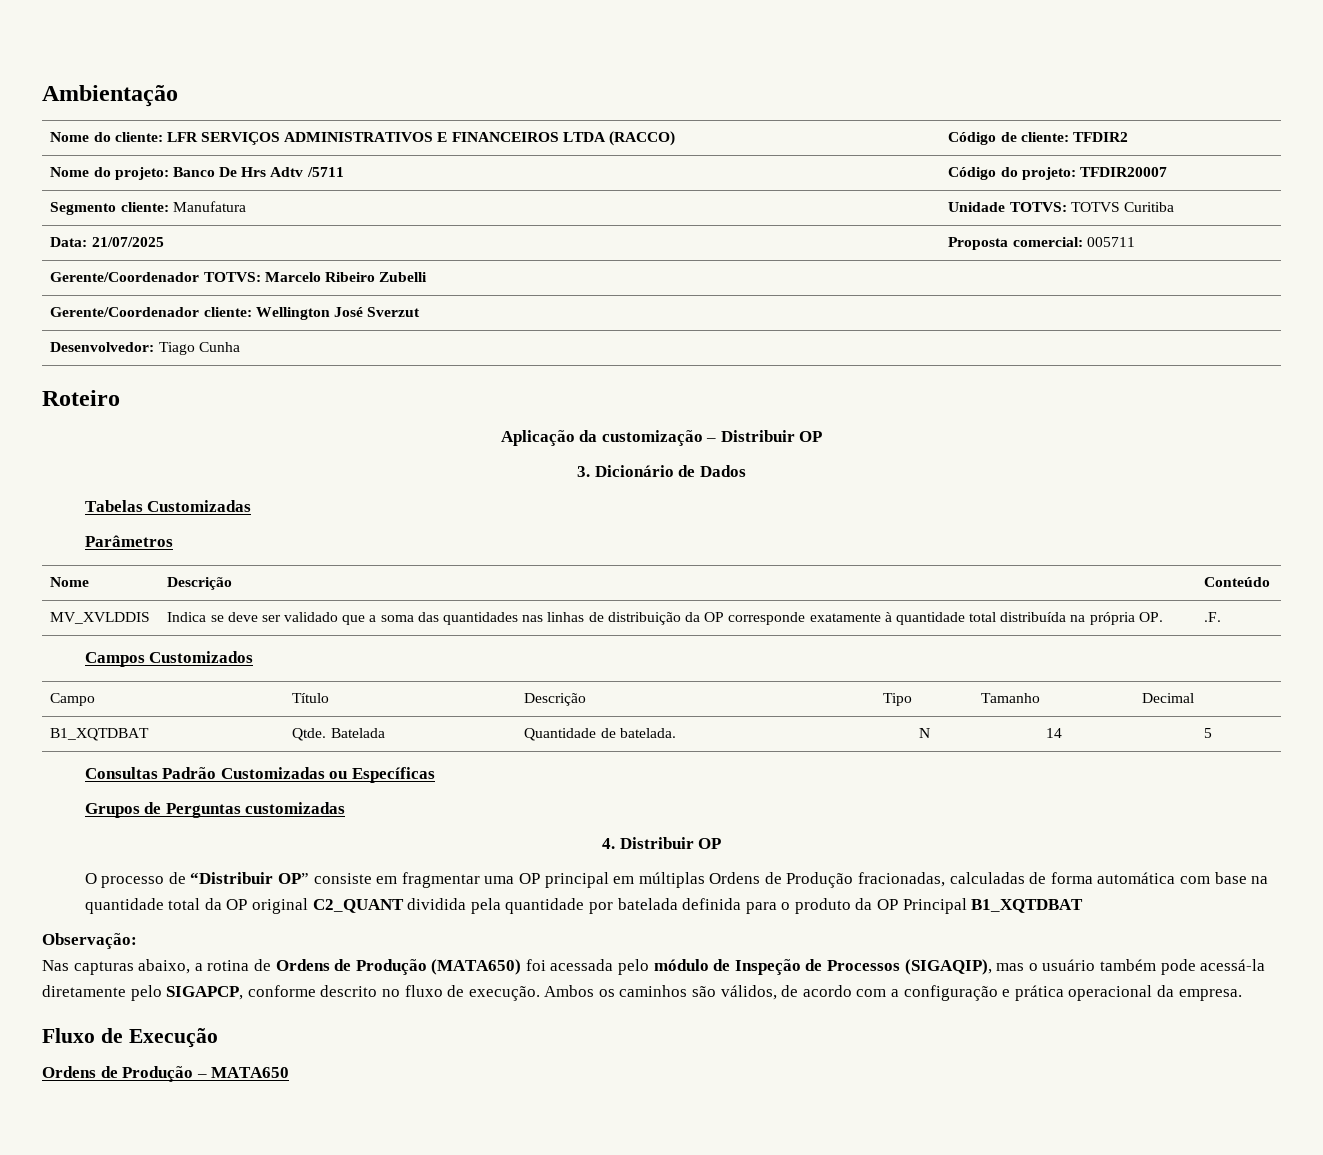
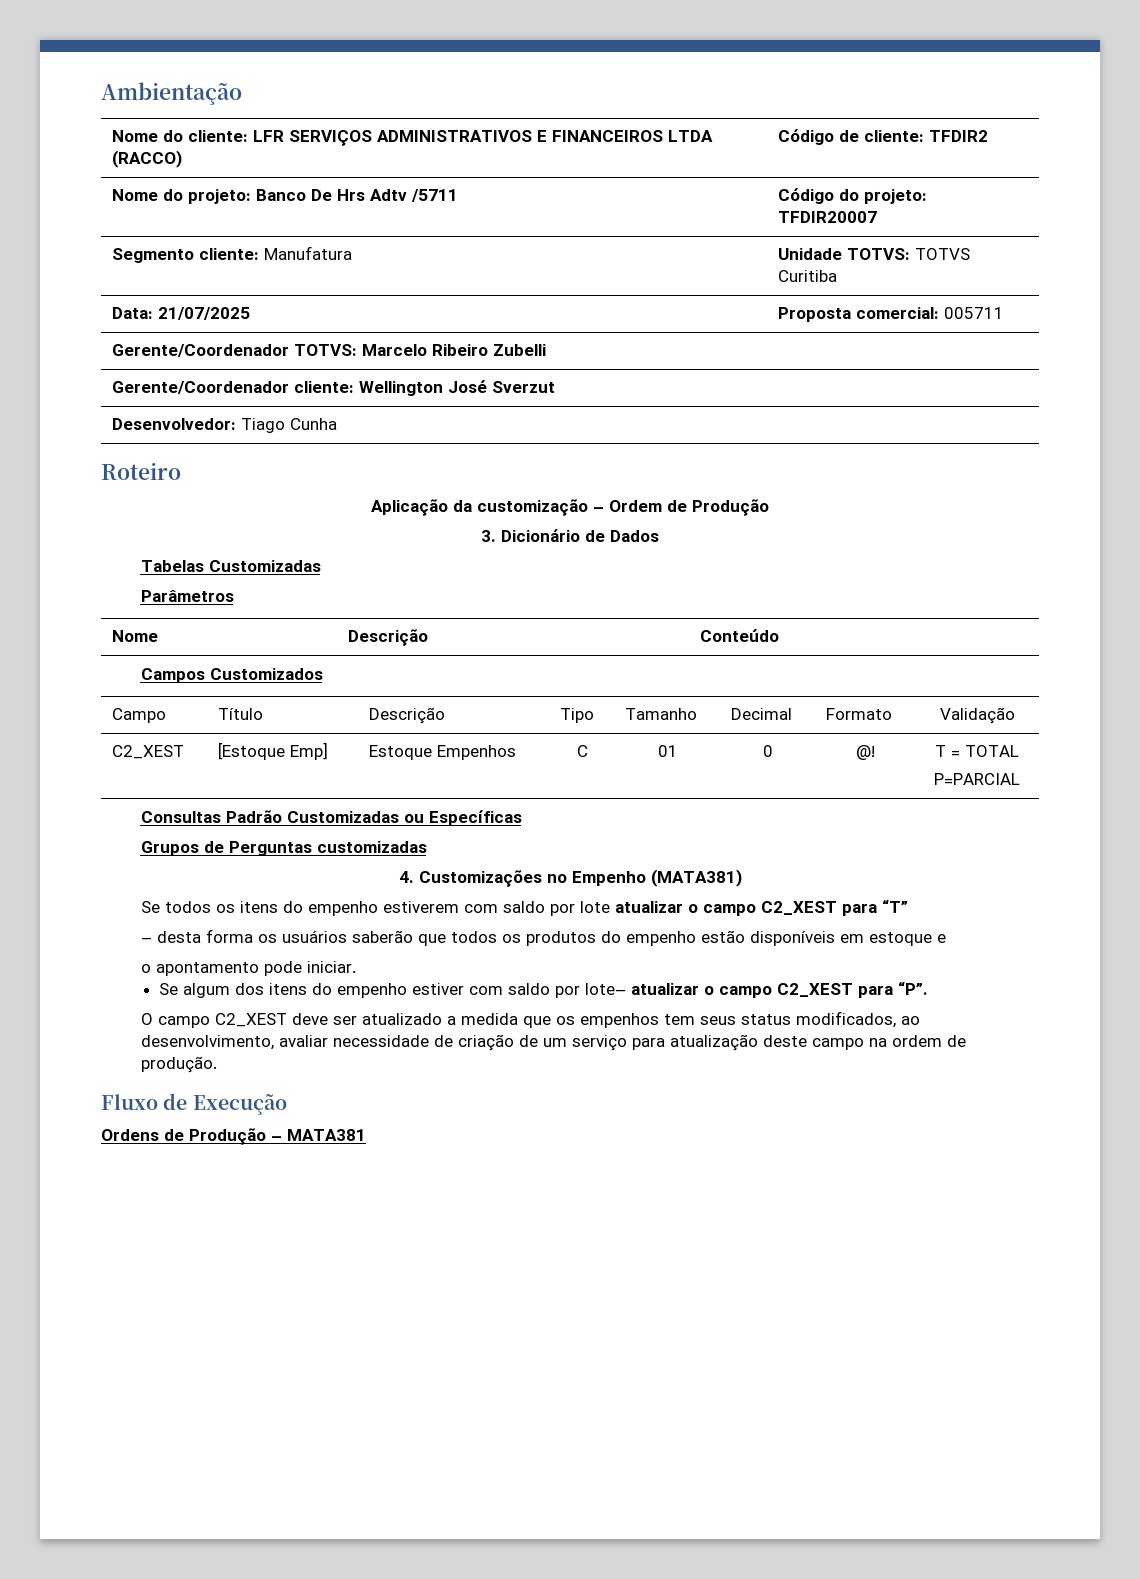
[720,430,823,442] Distribuir OP -> [609,499,769,516] Ordem de Produção
[50,612,151,624] [167,612,1163,625] [1204,612,1222,622] // MV_XVLDDIS | Indica se deve ser validado que a soma das quantidades nas linhas de distribuição da OP corresponde exatamente à quantidade total distribuída na própria OP. | .F. -> (780, 635) none
[50,728,150,741] [292,728,385,741] [524,728,676,741] [919,728,930,738] [1046,728,1062,738] [1203,728,1212,738] // B1_XQTDBAT | Qtde. Batelada | Quantidade de batelada. | N | 14 | 5 -> [826,708,893,720] [939,707,1015,724] [112,745,185,759] [218,742,329,760] [369,745,517,760] [576,745,588,757] [657,745,678,757] [763,745,773,757] [856,745,875,760] [935,745,1019,757] [934,773,1020,785] | Formato | Validação // C2_XEST | [Estoque Emp] | Estoque Empenhos | C | 01 | 0 | @! | T = TOTAL // P=PARCIAL
[619,837,722,849] [84,872,1269,888] [84,898,1084,914] [42,933,137,949] [42,959,1266,975] [42,985,1242,1001] Distribuir OP // O processo de “Distribuir OP” consiste em fragmentar uma OP principal em múltiplas Ordens de Produção fracionadas, calculadas de forma automática com base na quantidade total da OP original C2_QUANT dividida pela quantidade por batelada definida para o produto da OP Principal B1_XQTDBAT // Observação: // Nas capturas abaixo, a rotina de Ordens de Produção (MATA650) foi acessada pelo módulo de Inspeção de Processos (SIGAQIP), mas o usuário também pode acessá-la diretamente pelo SIGAPCP, conforme descrito no fluxo de execução. Ambos os caminhos são válidos, de acordo com a configuração e prática operacional da empresa. -> [418,869,742,887] [140,899,908,916] [140,929,946,946] [140,961,356,976] [159,981,929,998] [140,1011,920,1028] [140,1034,966,1051] [140,1056,217,1073] Customizações no Empenho (MATA381) // Se todos os itens do empenho estiverem com saldo por lote atualizar o campo C2_XEST para “T” // – desta forma os usuários saberão que todos os produtos do empenho estão disponíveis em estoque e // o apontamento pode iniciar. // Se algum dos itens do empenho estiver com saldo por lote– atualizar o campo C2_XEST para “P”. // O campo C2_XEST deve ser atualizado a medida que os empenhos tem seus status modificados, ao desenvolvimento, avaliar necessidade de criação de um serviço para atualização deste campo na ordem de produção.
[211,1067,290,1078] MATA650 -> [287,1129,366,1141] MATA381

